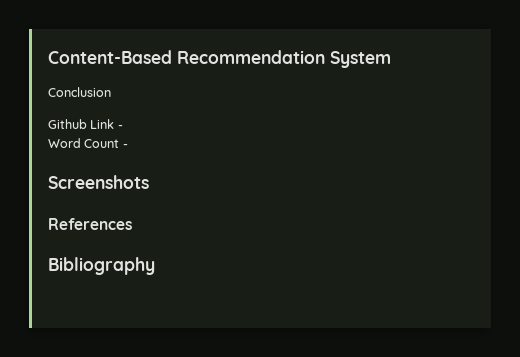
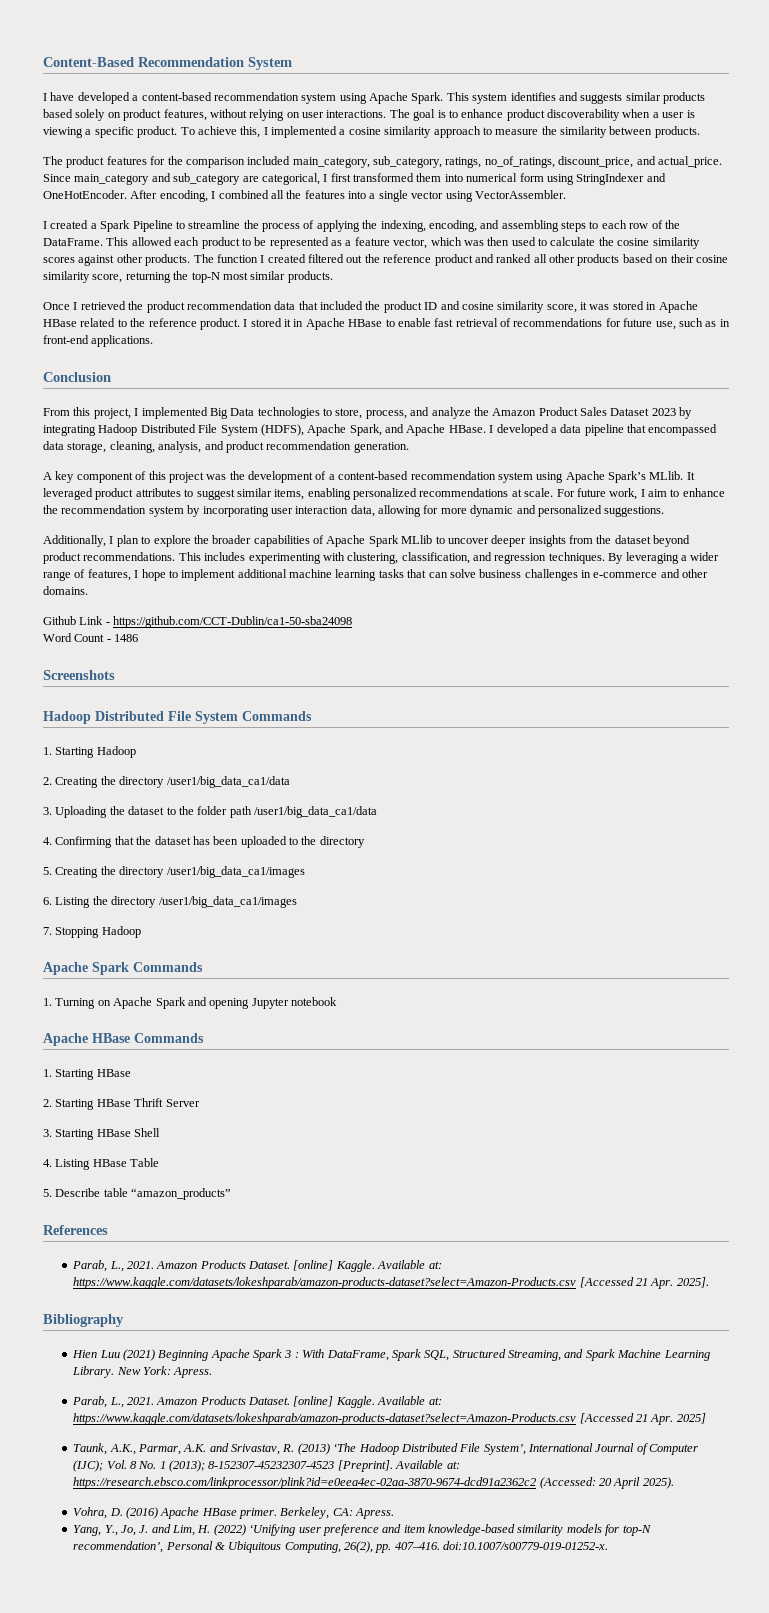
[48,87,111,97] Conclusion -> [43,92,705,104] [43,109,695,121] [43,126,700,138] [43,156,722,168] [43,173,666,185] [43,190,566,202] [43,220,680,232] [43,237,700,249] [43,254,728,266] [43,271,333,283] [43,301,698,313] [43,318,730,330] [43,335,154,347] [43,372,111,382] [43,407,693,419] [43,424,718,436] [43,441,409,453] [43,471,695,483] [43,488,725,500] [43,505,665,517] [43,535,691,547] [43,552,720,564] [43,569,709,581] [43,586,88,595] I have developed a content-based recommendation system using Apache Spark. This system identifies and suggests similar products based solely on product features, without relying on user interactions. The goal is to enhance product discoverability when a user is viewing a specific product. To achieve this, I implemented a cosine similarity approach to measure the similarity between products. // The product features for the comparison included main_category, sub_category, ratings, no_of_ratings, discount_price, and actual_price. Since main_category and sub_category are categorical, I first transformed them into numerical form using StringIndexer and OneHotEncoder. After encoding, I combined all the features into a single vector using VectorAssembler. // I created a Spark Pipeline to streamline the process of applying the indexing, encoding, and assembling steps to each row of the DataFrame. This allowed each product to be represented as a feature vector, which was then used to calculate the cosine similarity scores against other products. The function I created filtered out the reference product and ranked all other products based on their cosine similarity score, returning the top-N most similar products. // Once I retrieved the product recommendation data that included the product ID and cosine similarity score, it was stored in Apache HBase related to the reference product. I stored it in Apache HBase to enable fast retrieval of recommendations for future use, such as in front-end applications. // Conclusion // From this project, I implemented Big Data technologies to store, process, and analyze the Amazon Product Sales Dataset 2023 by integrating Hadoop Distributed File System (HDFS), Apache Spark, and Apache HBase. I developed a data pipeline that encompassed data storage, cleaning, analysis, and product recommendation generation. // A key component of this project was the development of a content-based recommendation system using Apache Spark’s MLlib. It leveraged product attributes to suggest similar items, enabling personalized recommendations at scale. For future work, I aim to enhance the recommendation system by incorporating user interaction data, allowing for more dynamic and personalized suggestions. // Additionally, I plan to explore the broader capabilities of Apache Spark MLlib to uncover deeper insights from the dataset beyond product recommendations. This includes experimenting with clustering, classification, and regression techniques. By leveraging a wider range of features, I hope to implement additional machine learning tasks that can solve business challenges in e-commerce and other domains.
(123, 127) none -> [113,616,353,628] https://github.com/CCT-Dublin/ca1-50-sba24098
(128, 146) none -> [114,634,139,642] 1486
[48,218,132,230] [48,257,155,275] References // Bibliography -> [43,711,312,724] [43,746,136,758] [43,776,290,788] [43,806,377,818] [43,836,365,848] [43,866,305,878] [43,896,297,908] [43,926,141,938] [43,962,203,975] [43,997,337,1009] [43,1033,204,1046] [43,1069,131,1080] [43,1098,200,1110] [43,1128,161,1140] [43,1158,160,1170] [43,1188,232,1200] [43,1225,108,1235] [72,1260,442,1272] [73,1277,709,1289] [43,1314,124,1327] [72,1349,710,1361] [72,1366,213,1378] [72,1396,442,1408] [73,1413,706,1425] [73,1443,699,1455] [73,1460,460,1472] [73,1477,674,1489] [73,1507,395,1519] [73,1524,651,1536] [73,1541,609,1553] Hadoop Distributed File System Commands // 1. Starting Hadoop // 2. Creating the directory /user1/big_data_ca1/data // 3. Uploading the dataset to the folder path /user1/big_data_ca1/data // 4. Confirming that the dataset has been uploaded to the directory // 5. Creating the directory /user1/big_data_ca1/images // 6. Listing the directory /user1/big_data_ca1/images // 7. Stopping Hadoop // Apache Spark Commands // 1. Turning on Apache Spark and opening Jupyter notebook // Apache HBase Commands // 1. Starting HBase // 2. Starting HBase Thrift Server // 3. Starting HBase Shell // 4. Listing HBase Table // 5. Describe table “amazon_products” // References // Parab, L., 2021. Amazon Products Dataset. [online] Kaggle. Available at: https://www.kaggle.com/datasets/lokeshparab/amazon-products-dataset?select=Amazon-Products.csv [Accessed 21 Apr. 2025]. // Bibliography // Hien Luu (2021) Beginning Apache Spark 3 : With DataFrame, Spark SQL, Structured Streaming, and Spark Machine Learning Library. New York: Apress. // Parab, L., 2021. Amazon Products Dataset. [online] Kaggle. Available at: https://www.kaggle.com/datasets/lokeshparab/amazon-products-dataset?select=Amazon-Products.csv [Accessed 21 Apr. 2025] // Taunk, A.K., Parmar, A.K. and Srivastav, R. (2013) ‘The Hadoop Distributed File System’, International Journal of Computer (IJC); Vol. 8 No. 1 (2013); 8-152307-45232307-4523 [Preprint]. Available at: https://research.ebsco.com/linkprocessor/plink?id=e0eea4ec-02aa-3870-9674-dcd91a2362c2 (Accessed: 20 April 2025). // Vohra, D. (2016) Apache HBase primer. Berkeley, CA: Apress. // Yang, Y., Jo, J. and Lim, H. (2022) ‘Unifying user preference and item knowledge-based similarity models for top-N recommendation’, Personal & Ubiquitous Computing, 26(2), pp. 407–416. doi:10.1007/s00779-019-01252-x.

